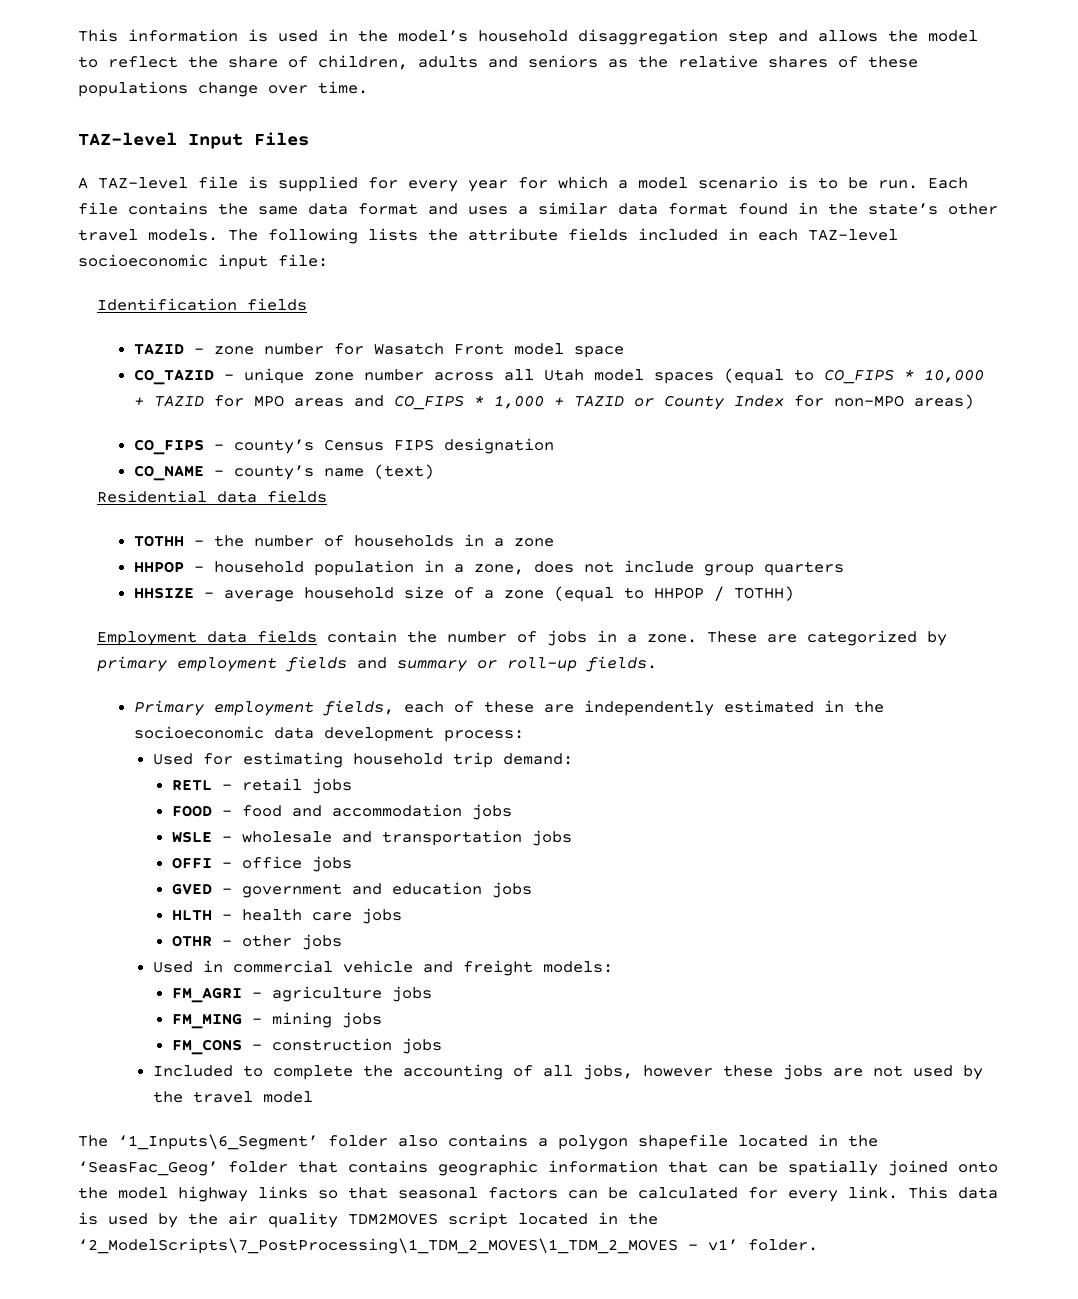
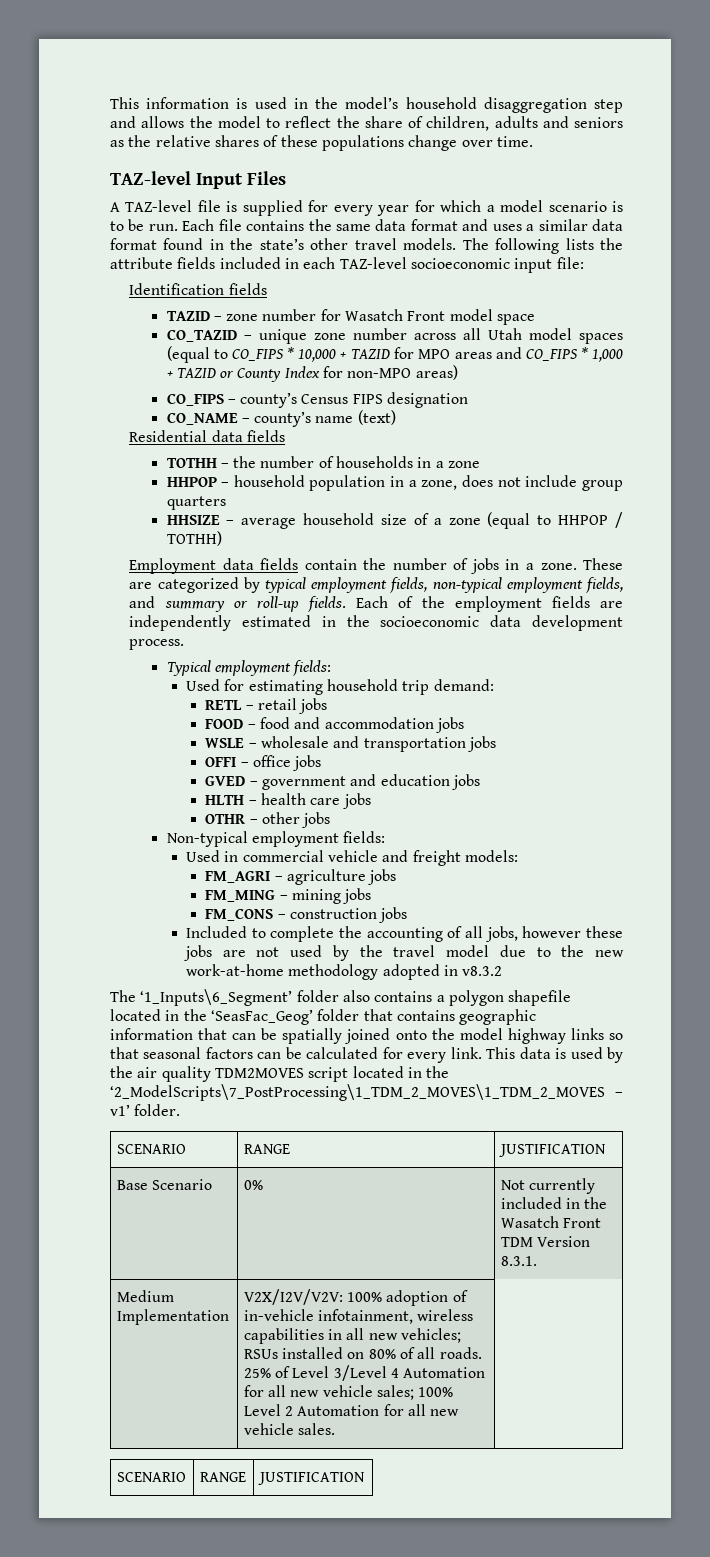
[96,656,347,672] primary employment fields -> [265,577,623,593] typical employment fields, non-typical employment fields,
[134,700,535,716] // Primary employment fields, each of these -> [356,596,590,612] Each of the employment fields
[444,730,525,742] process: -> [129,639,185,650] [166,660,332,676] process. // Typical employment fields:
(343, 942) none -> [166,831,386,847] // Non-typical employment fields:
(314, 1097) none -> [499,945,624,957] [185,964,503,980] due to the new work-at-home methodology adopted in v8.3.2
(818, 1245) none -> [116,1144,186,1154] [243,1144,290,1154] [498,1144,606,1157] [116,1179,213,1190] [243,1180,263,1190] [500,1178,596,1194] [500,1197,608,1209] [500,1216,602,1228] [500,1236,591,1247] [500,1256,537,1266] [116,1290,174,1302] [116,1309,229,1325] [243,1289,468,1306] [243,1309,474,1324] [243,1328,461,1344] [243,1347,482,1359] [243,1365,486,1381] [243,1385,454,1400] [243,1404,460,1416] [243,1423,336,1435] [116,1472,186,1482] [199,1472,246,1482] [257,1472,365,1485] // SCENARIO | RANGE | JUSTIFICATION // Base Scenario | 0% | Not currently included in the Wasatch Front TDM Version 8.3.1. // Medium Implementation | V2X/I2V/V2V: 100% adoption of in-vehicle infotainment, wireless capabilities in all new vehicles; RSUs installed on 80% of all roads. 25% of Level 3/Level 4 Automation for all new vehicle sales; 100% Level 2 Automation for all new vehicle sales. | // SCENARIO | RANGE | JUSTIFICATION

